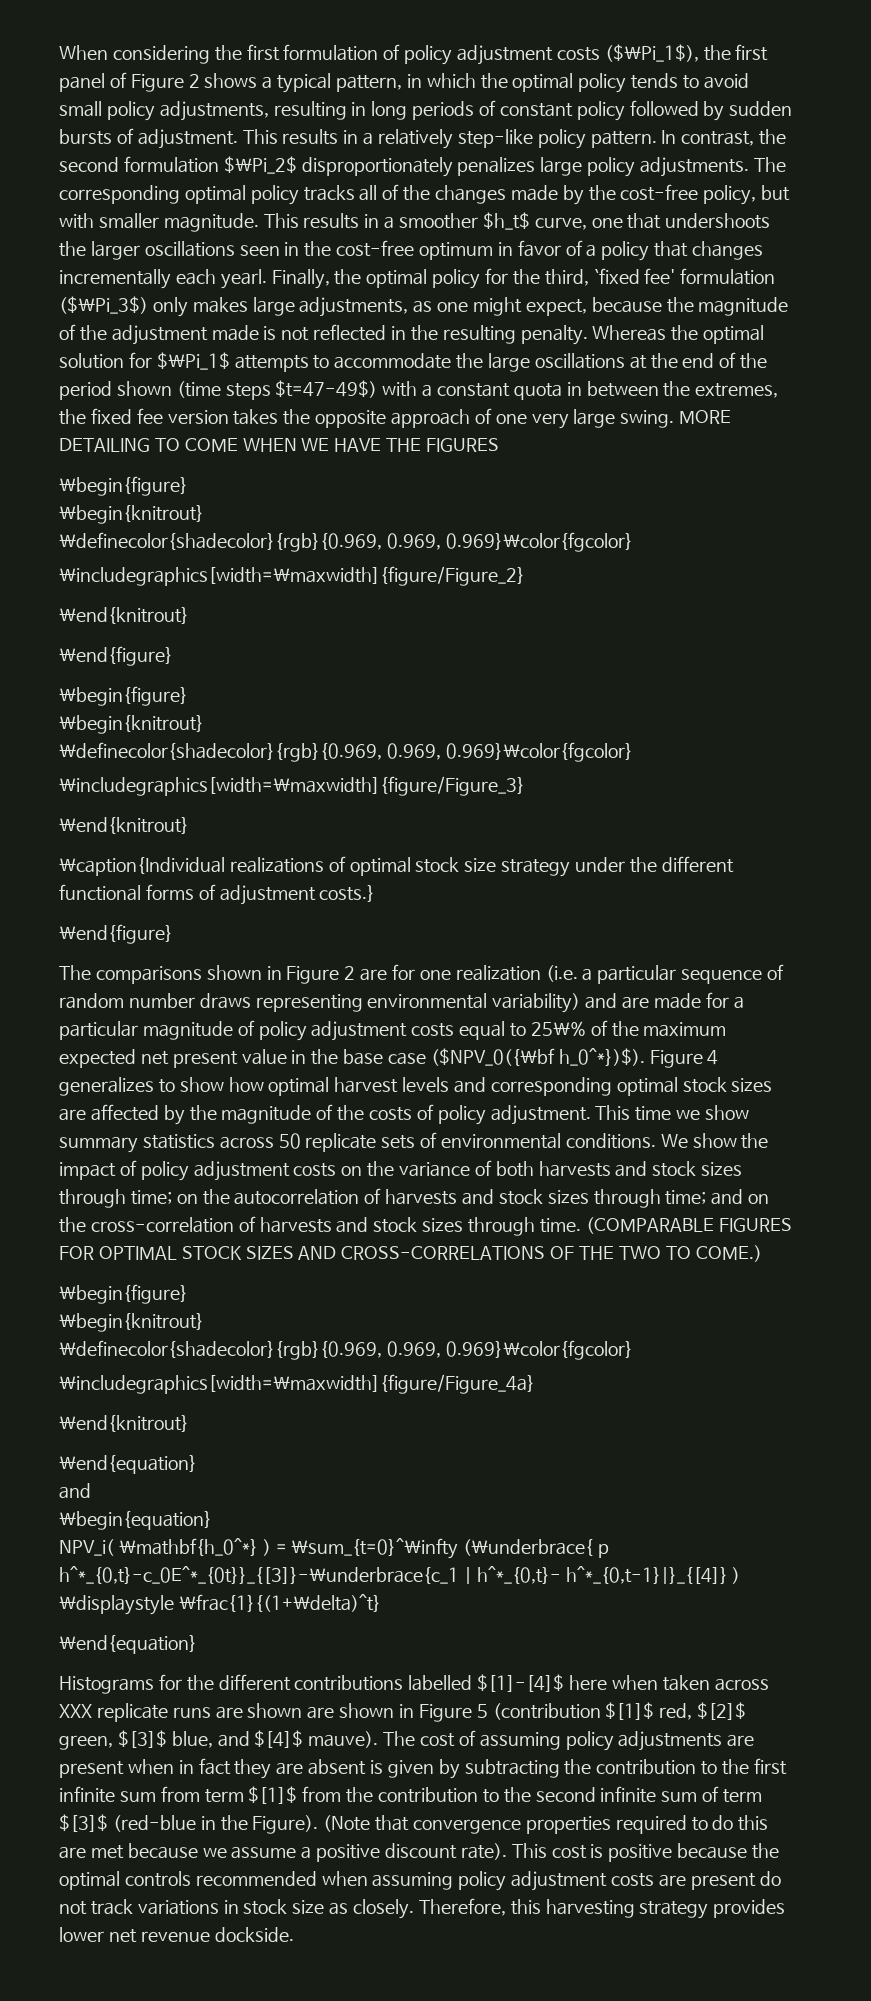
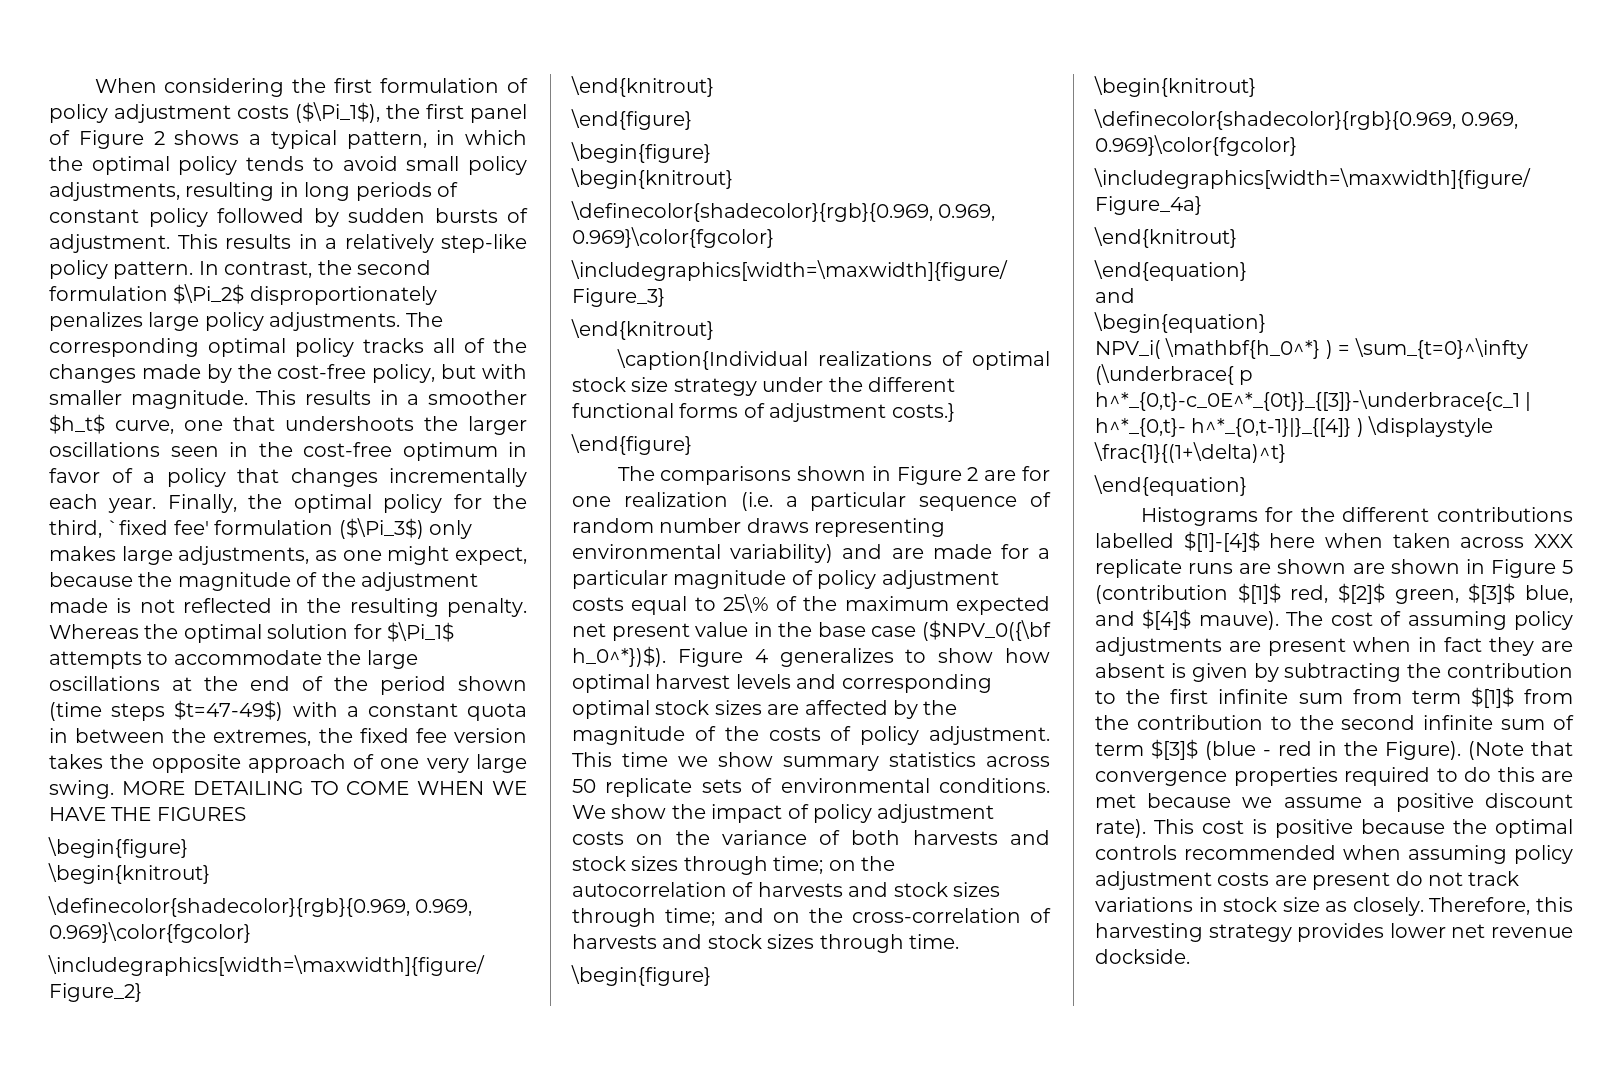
[220,269,267,289] yearl. -> [108,498,157,513] year.
[585,1217,792,1234] [59,1245,762,1262] (COMPARABLE FIGURES FOR OPTIMAL STOCK SIZES AND CROSS-CORRELATIONS OF THE TWO TO COME.) -> (959, 941) none
[112,1815,196,1832] (red-blue -> [1204,741,1312,760] (blue - red

